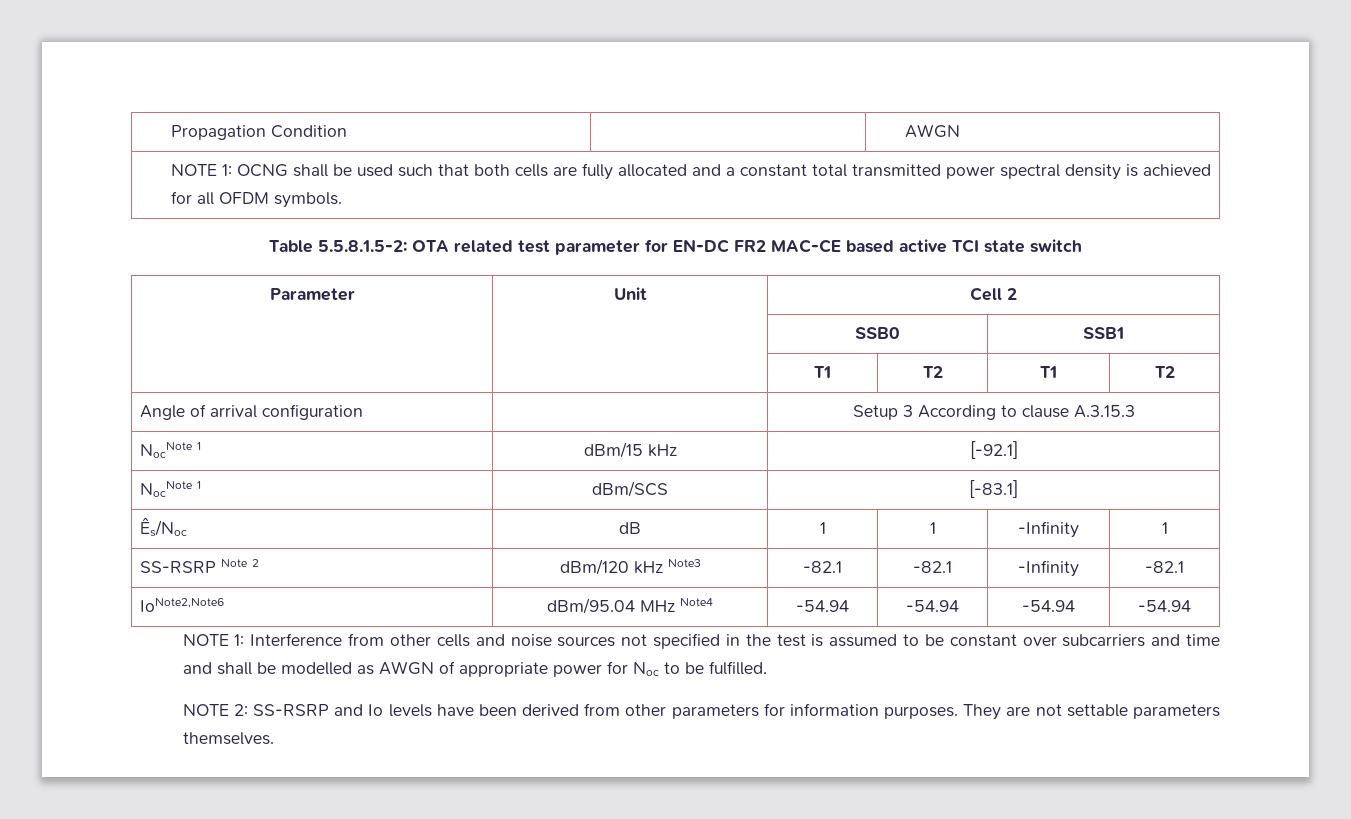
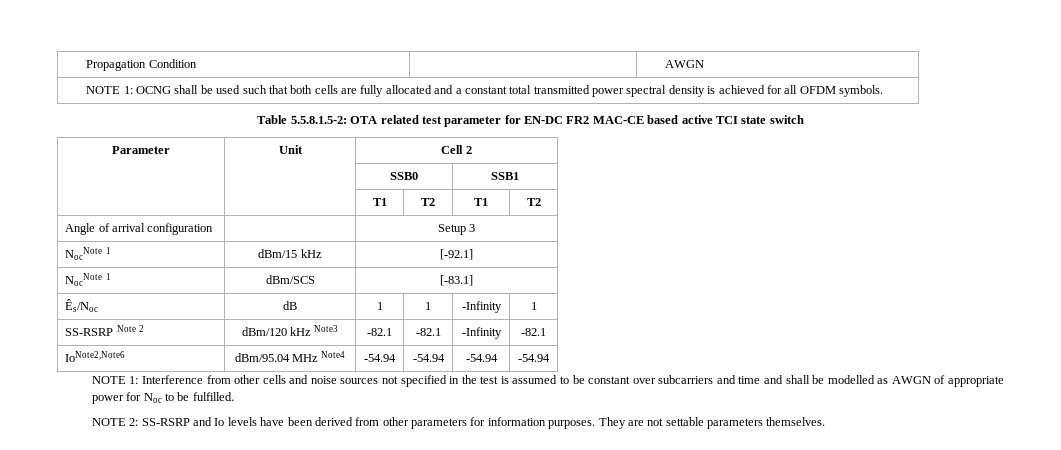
[917,405,1135,420] According to clause A.3.15.3 -> (476, 228) none

